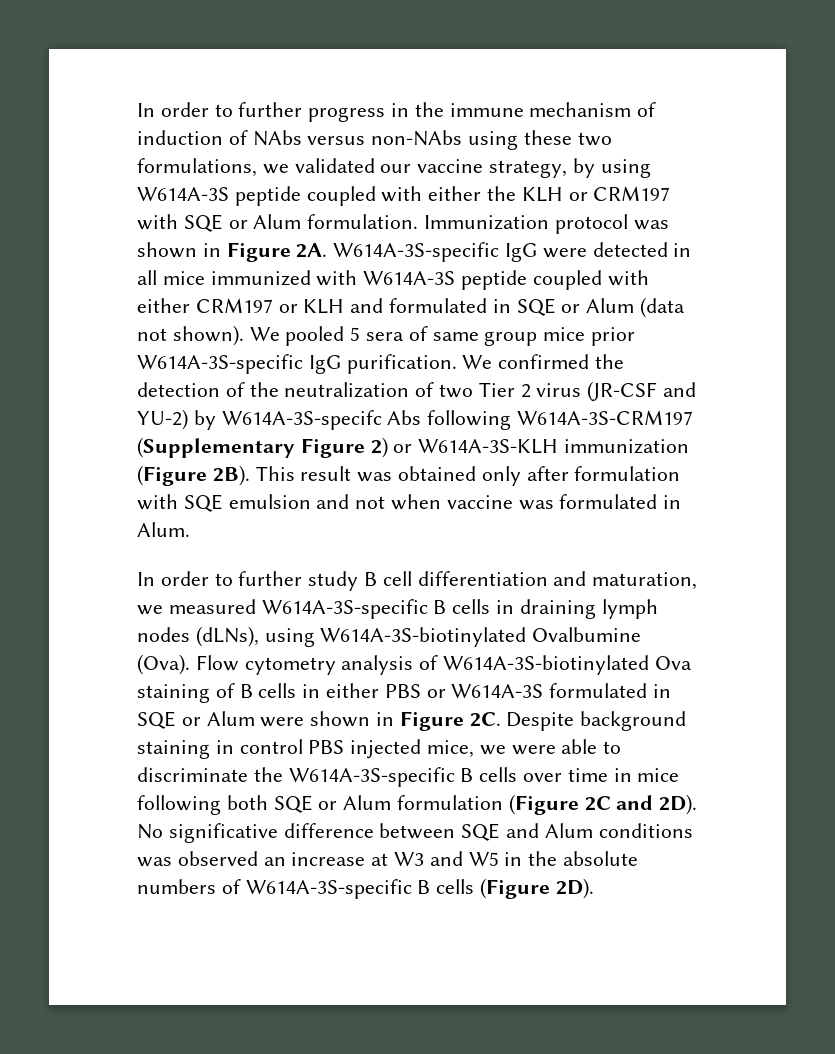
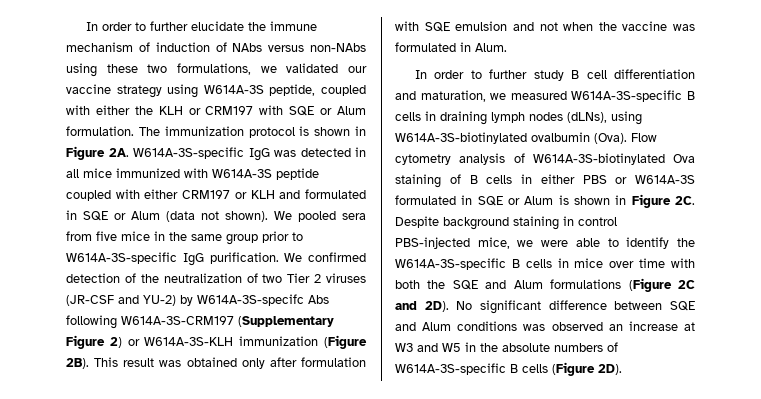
[137,102,410,122] In order to further progress in -> [85,21,244,31] In order to further elucidate
[489,158,595,178] strategy, by -> [116,85,162,98] strategy
[234,186,301,206] peptide -> [269,84,316,96] peptide,
[424,214,669,234] Immunization protocol was -> [138,126,310,138] The immunization protocol is
[542,248,587,258] were -> [274,150,296,157] was
[350,326,636,346] 5 sera of same group mice prior -> [342,213,366,220] [66,231,303,245] sera from five mice in the same group prior to
[595,354,625,369] the -> (366, 257) none
[536,383,582,397] virus -> [326,273,366,283] viruses
(442, 502) none -> [598,22,617,31] the
[532,627,642,642] Ovalbumine -> [531,132,590,142] ovalbumin
[260,717,305,727] were -> [558,195,569,205] is
[308,739,422,759] PBS injected -> [395,237,470,249] PBS-injected
[137,767,248,782] discriminate -> [626,237,670,249] identify
[523,768,680,782] [137,795,504,815] over time in mice following both SQE or Alum formulation -> [557,258,695,268] [395,279,622,290] in mice over time with both the SQE and Alum formulations
[168,823,278,843] significative -> [480,300,541,314] significant

